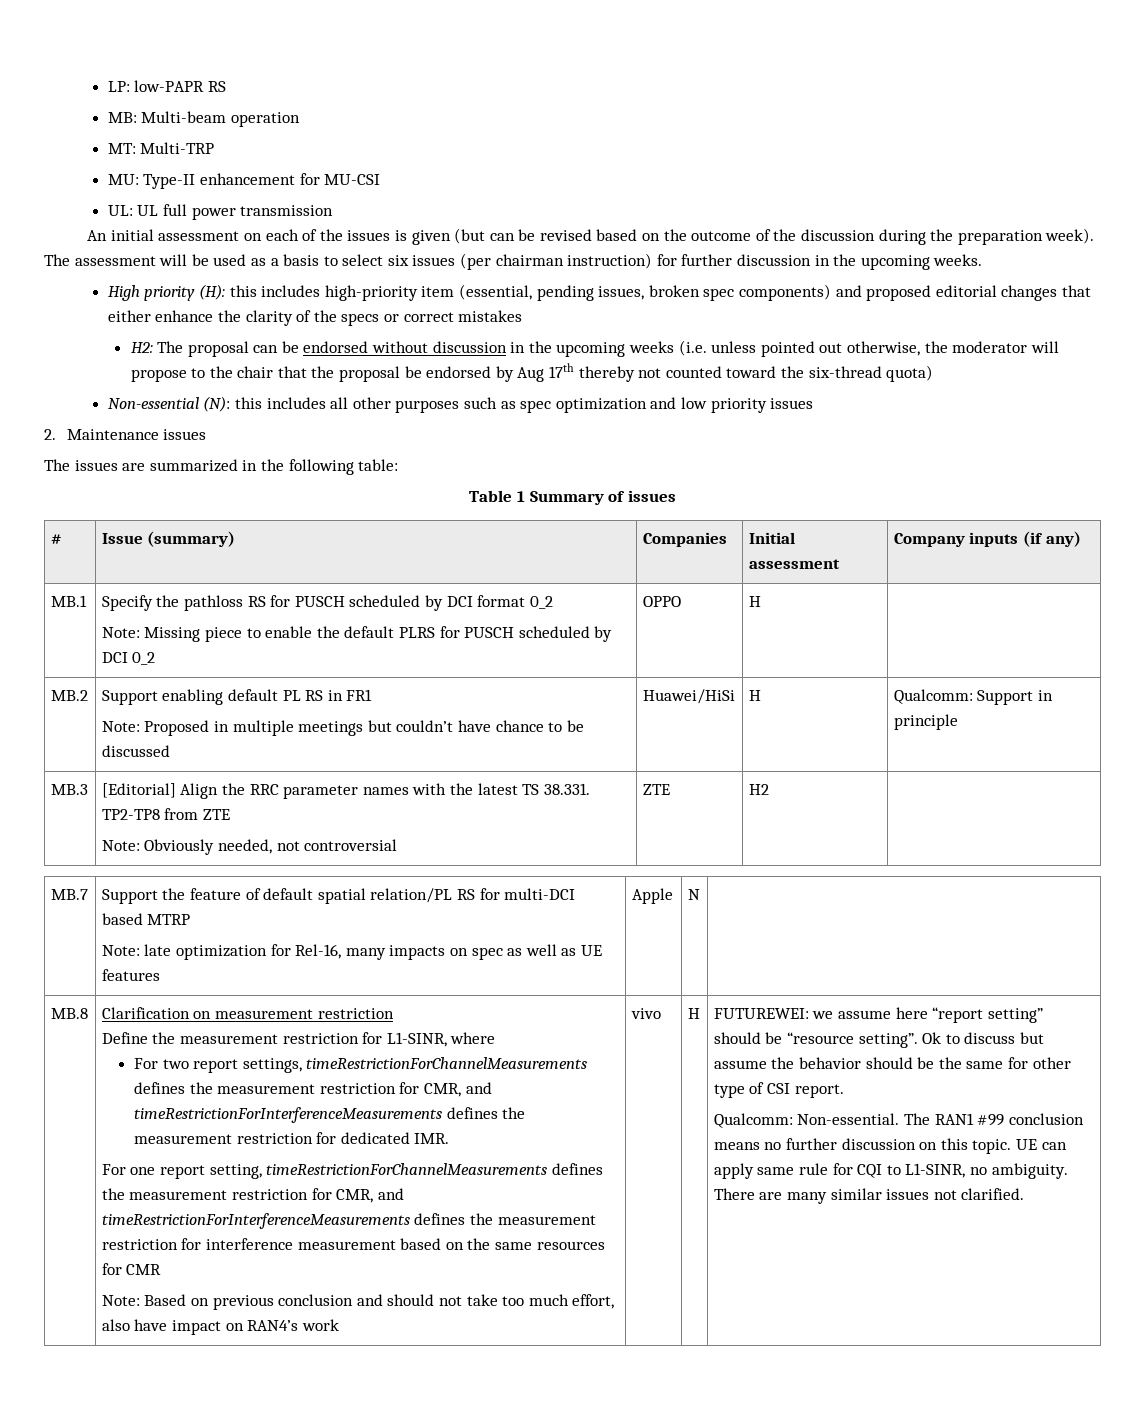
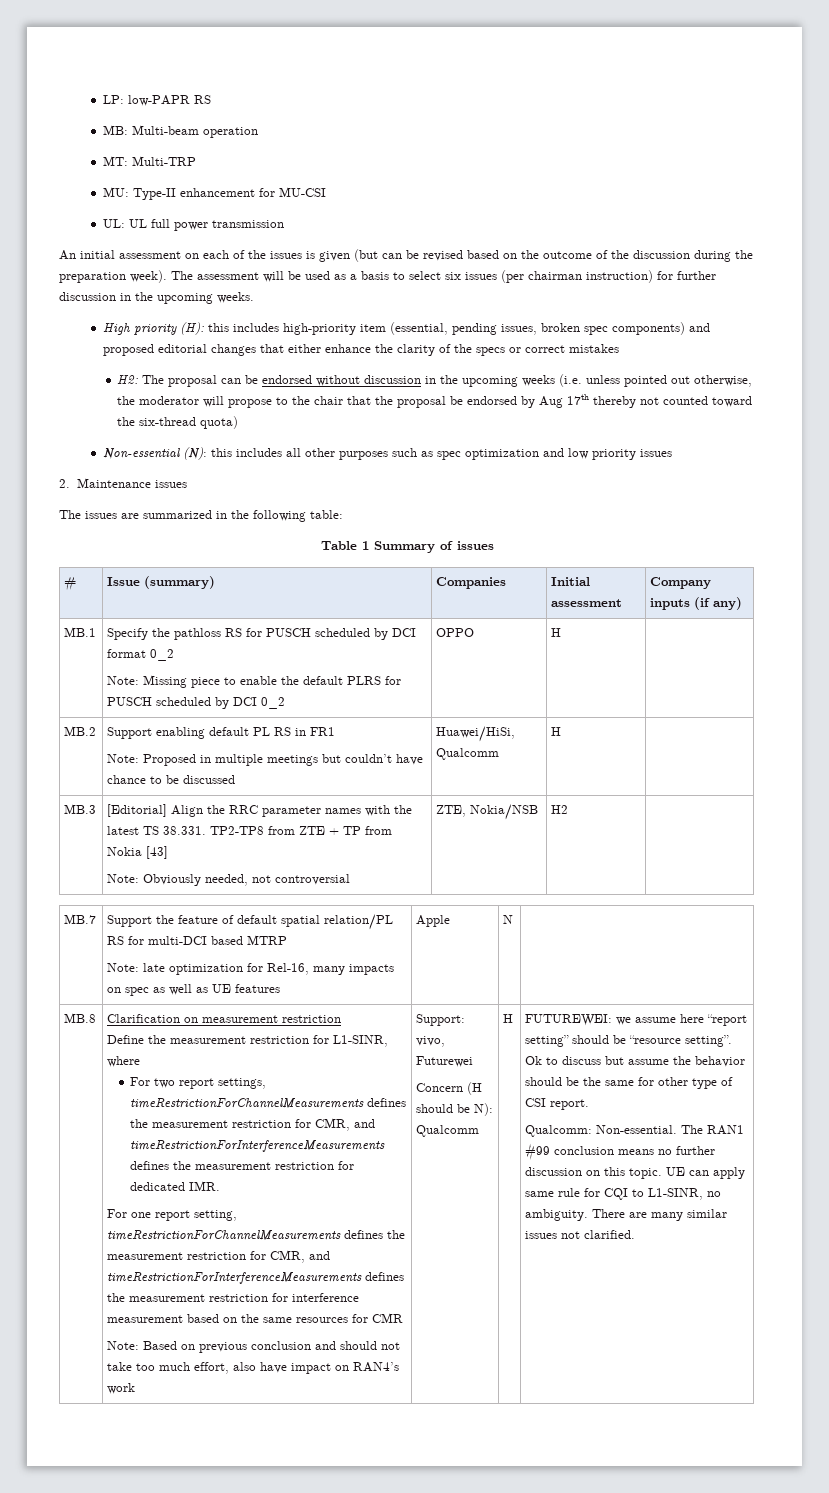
[642,689,735,704] [748,690,761,701] [893,689,1054,705] [893,714,958,730] Huawei/HiSi | H | Qualcomm: Support in principle -> [436,726,516,742] [436,748,500,760] [551,727,562,736] Huawei/HiSi, Qualcomm | H |
(231, 814) none -> [329,826,393,835] [107,846,169,859] + TP from Nokia [43]
[642,784,670,795] ZTE -> [436,804,539,820] ZTE, Nokia/NSB
[630,1008,661,1019] vivo -> [416,1014,466,1026] [416,1036,446,1047] [416,1056,474,1067] [416,1082,483,1095] [416,1103,494,1116] [416,1125,480,1137] Support: vivo, Futurewei // Concern (H should be N): Qualcomm

